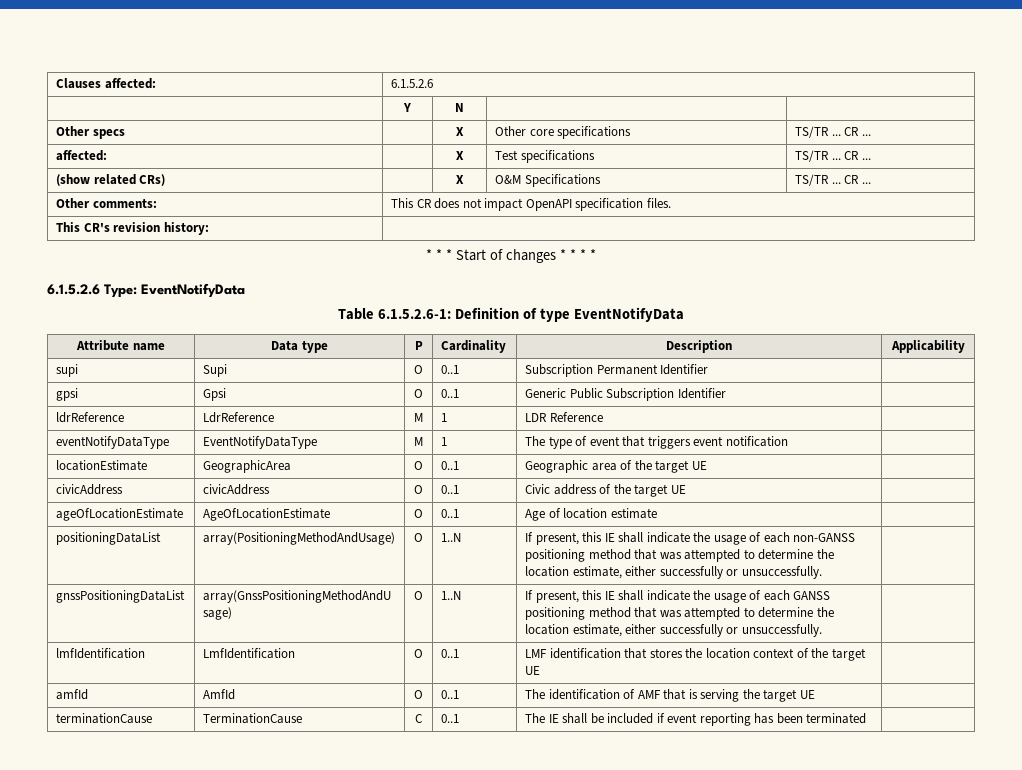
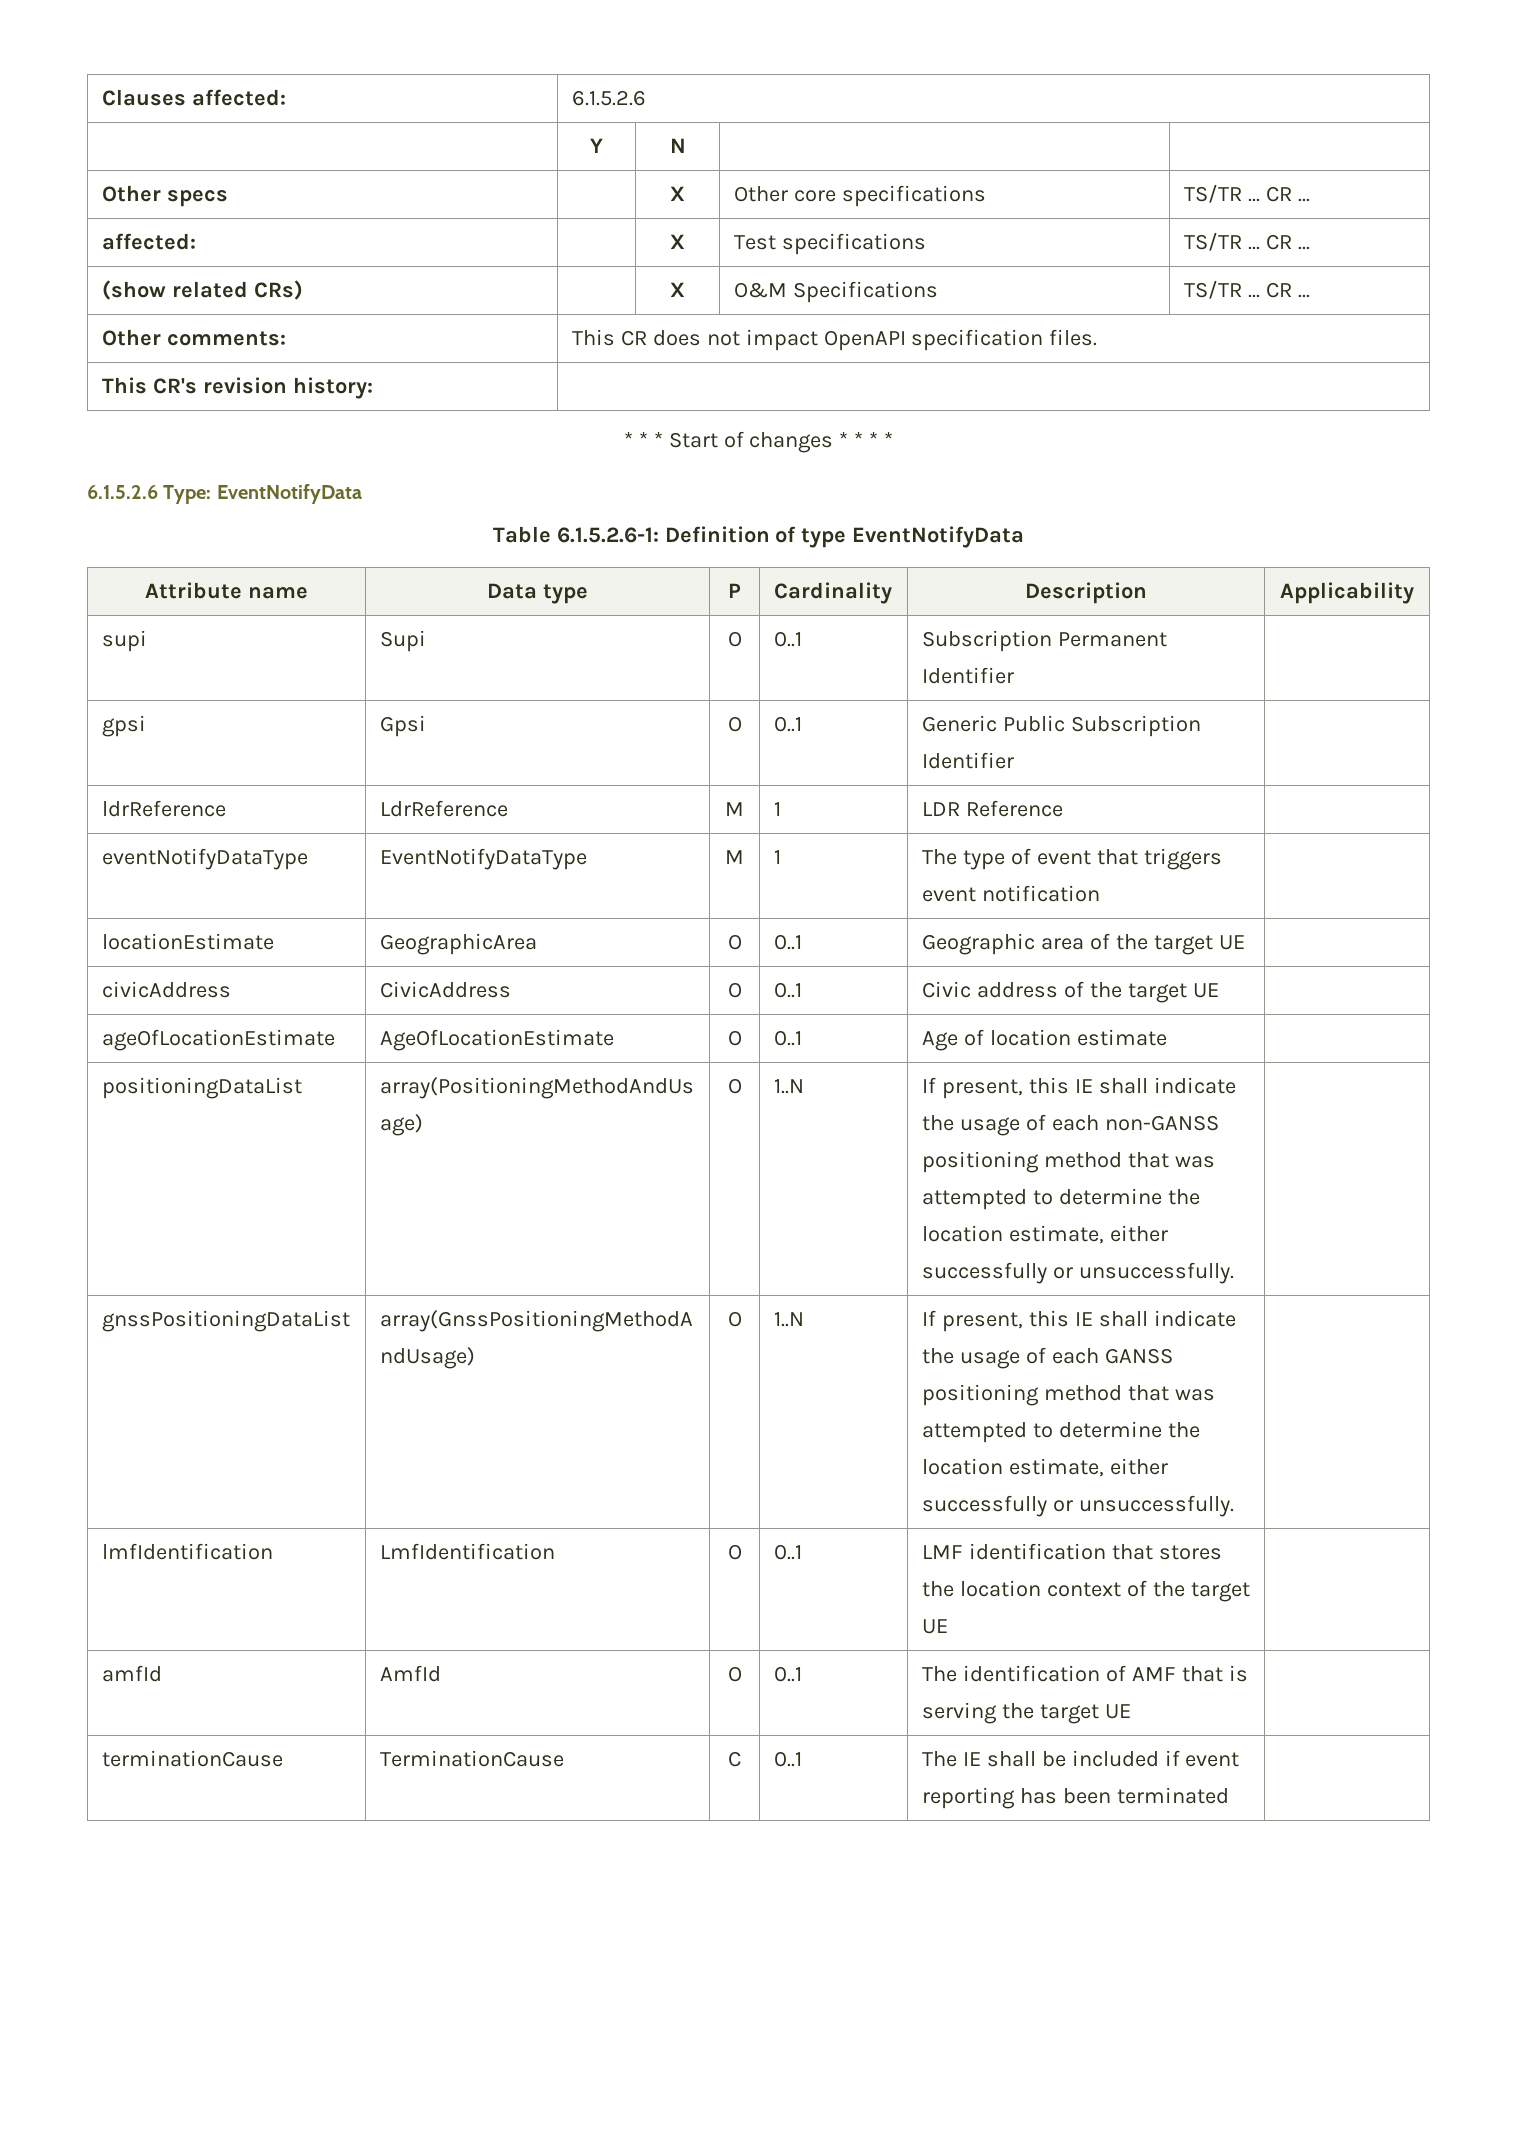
[203,484,271,495] civicAddress -> [379,981,511,998] CivicAddress

